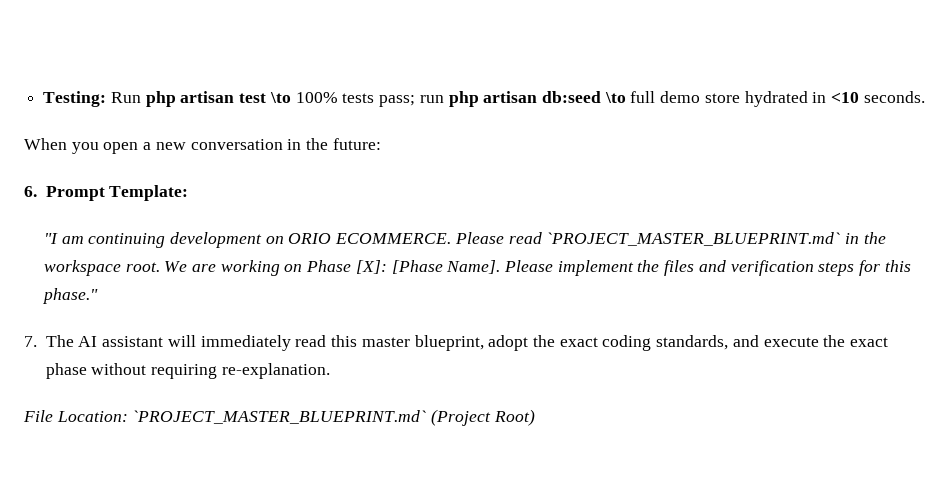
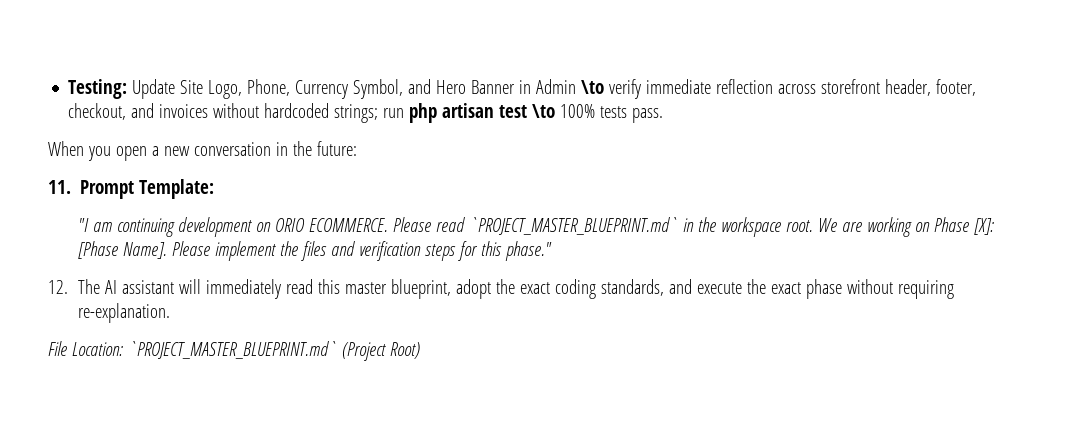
[110,92,141,103] Run -> [132,79,977,99] [68,103,405,123] Update Site Logo, Phone, Currency Symbol, and Hero Banner in Admin \to verify immediate reflection across storefront header, footer, checkout, and invoices without hardcoded strings; run
[379,91,925,107] pass; run php artisan db:seed \to full demo store hydrated in <10 seconds. -> [632,108,664,123] pass.
[24,186,37,197] 6. -> [48,180,71,194] 11.
[24,336,37,347] 7. -> [48,280,68,294] 12.

